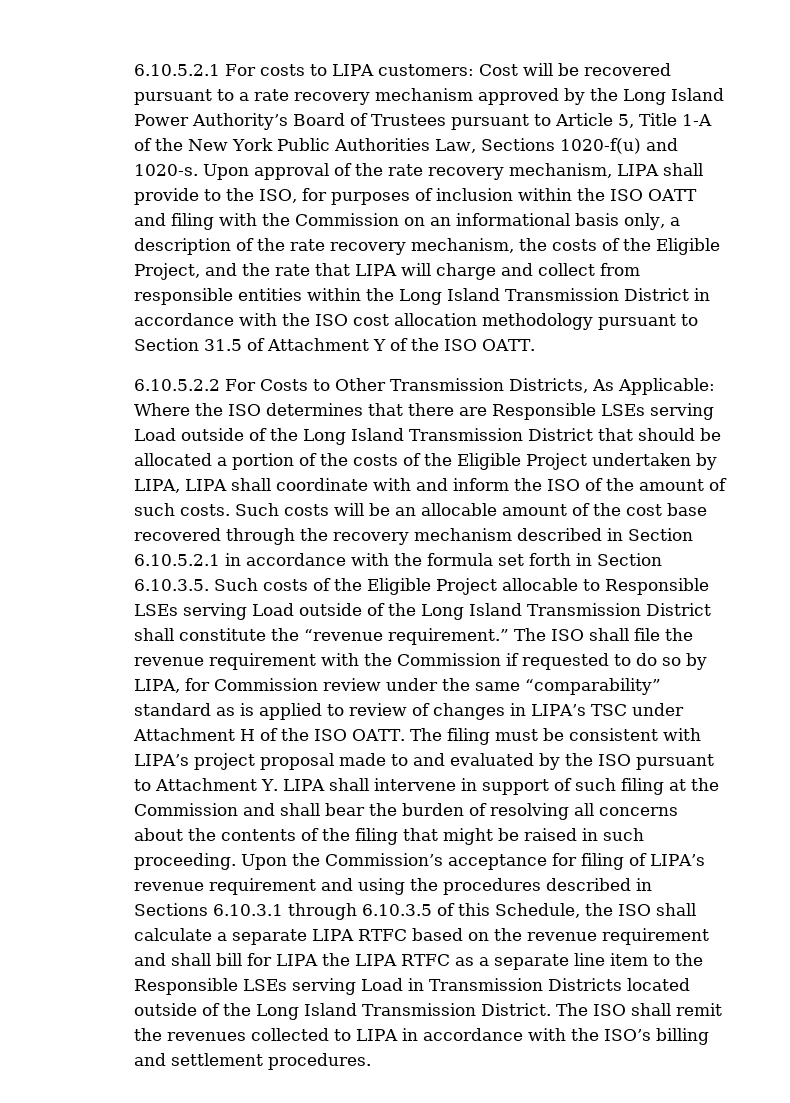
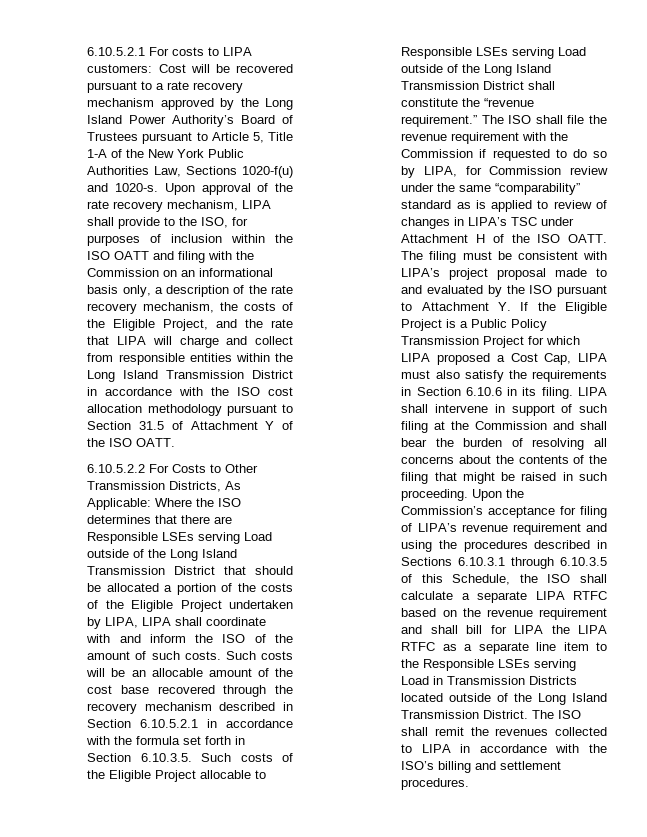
(279, 785) none -> [520,302,607,314] [401,319,548,331] [401,336,581,348] [401,353,607,365] [401,370,607,382] [401,387,573,399] If the Eligible Project is a Public Policy Transmission Project for which LIPA proposed a Cost Cap, LIPA must also satisfy the requirements in Section 6.10.6 in its filing.

